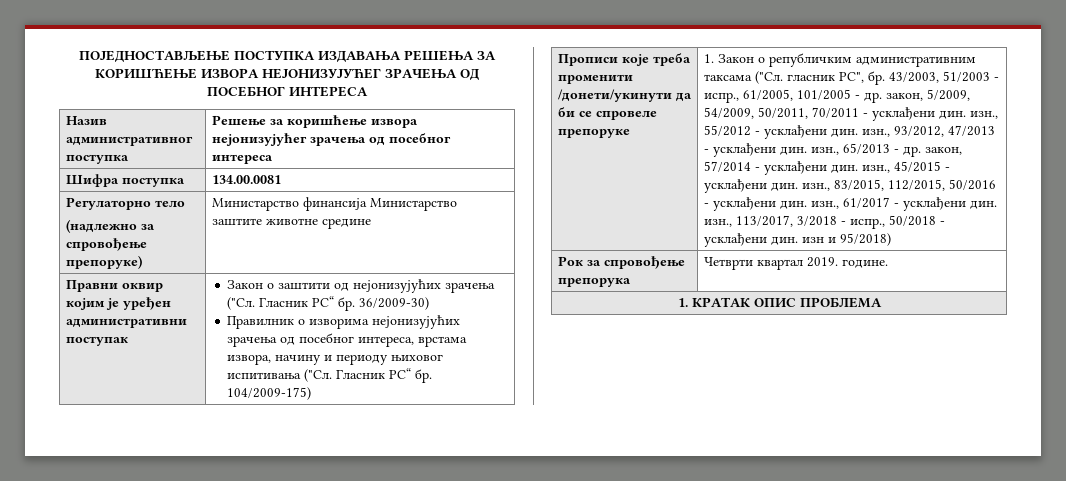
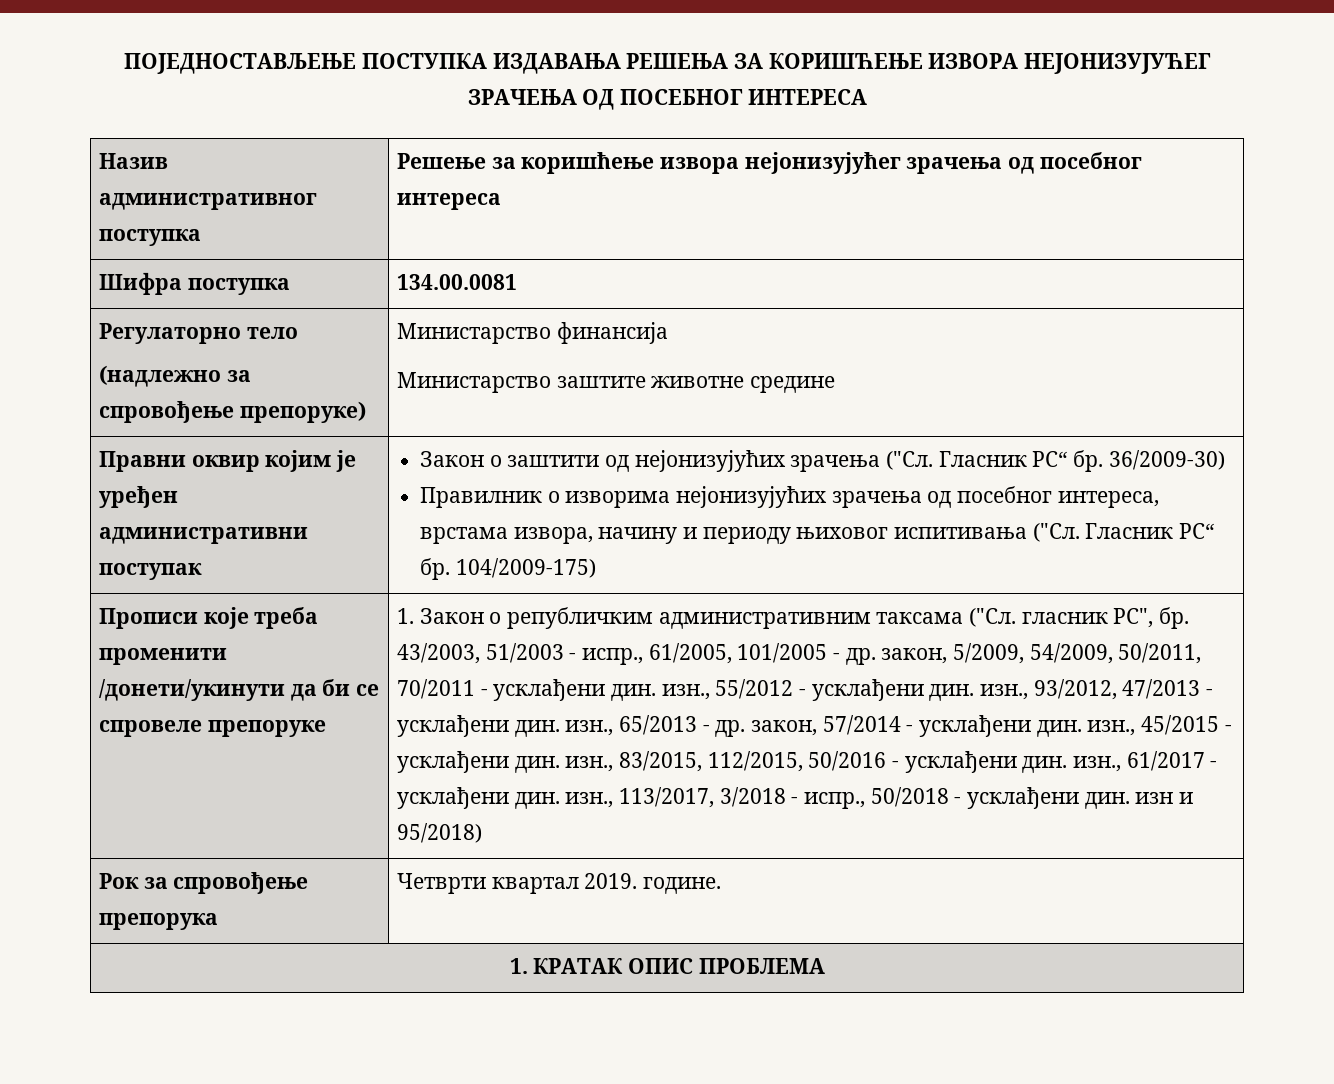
(367, 204) none -> (668, 333) //

